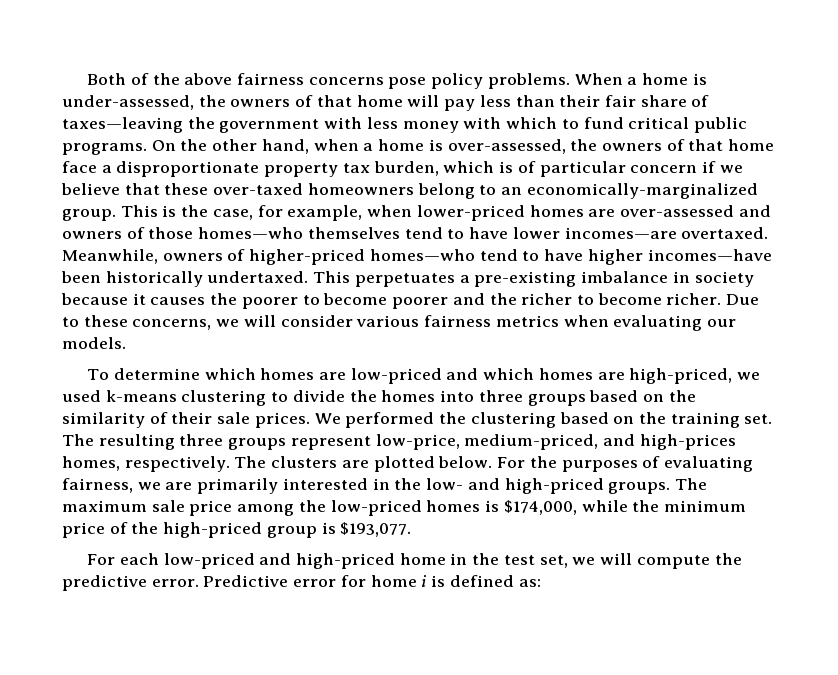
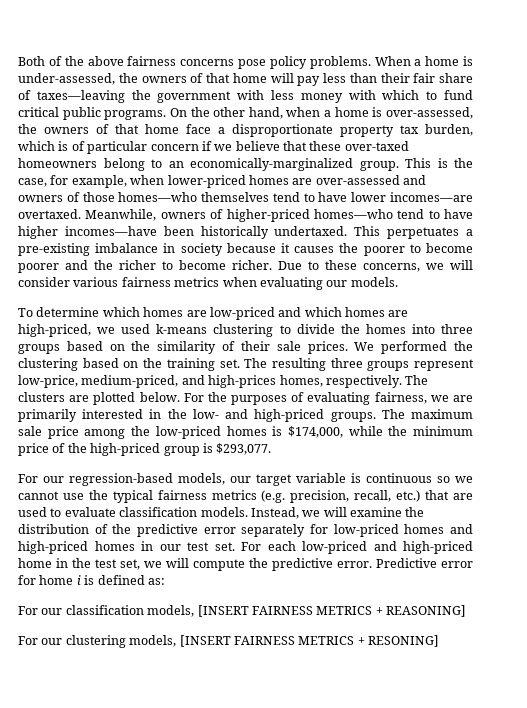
[340,522,412,537] [87,554,116,565] $193,077. // For -> [216,443,272,455] [18,473,473,486] [18,490,474,503] [18,507,425,519] [18,524,474,537] [18,541,261,554] $293,077. // For our regression-based models, our target variable is continuous so we cannot use the typical fairness metrics (e.g. precision, recall, etc.) that are used to evaluate classification models. Instead, we will examine the distribution of the predictive error separately for low-priced homes and high-priced homes in our test set. For
(541, 583) none -> [18,605,466,617] [18,635,439,648] // For our classification models, [INSERT FAIRNESS METRICS + REASONING] // For our clustering models, [INSERT FAIRNESS METRICS + RESONING]

